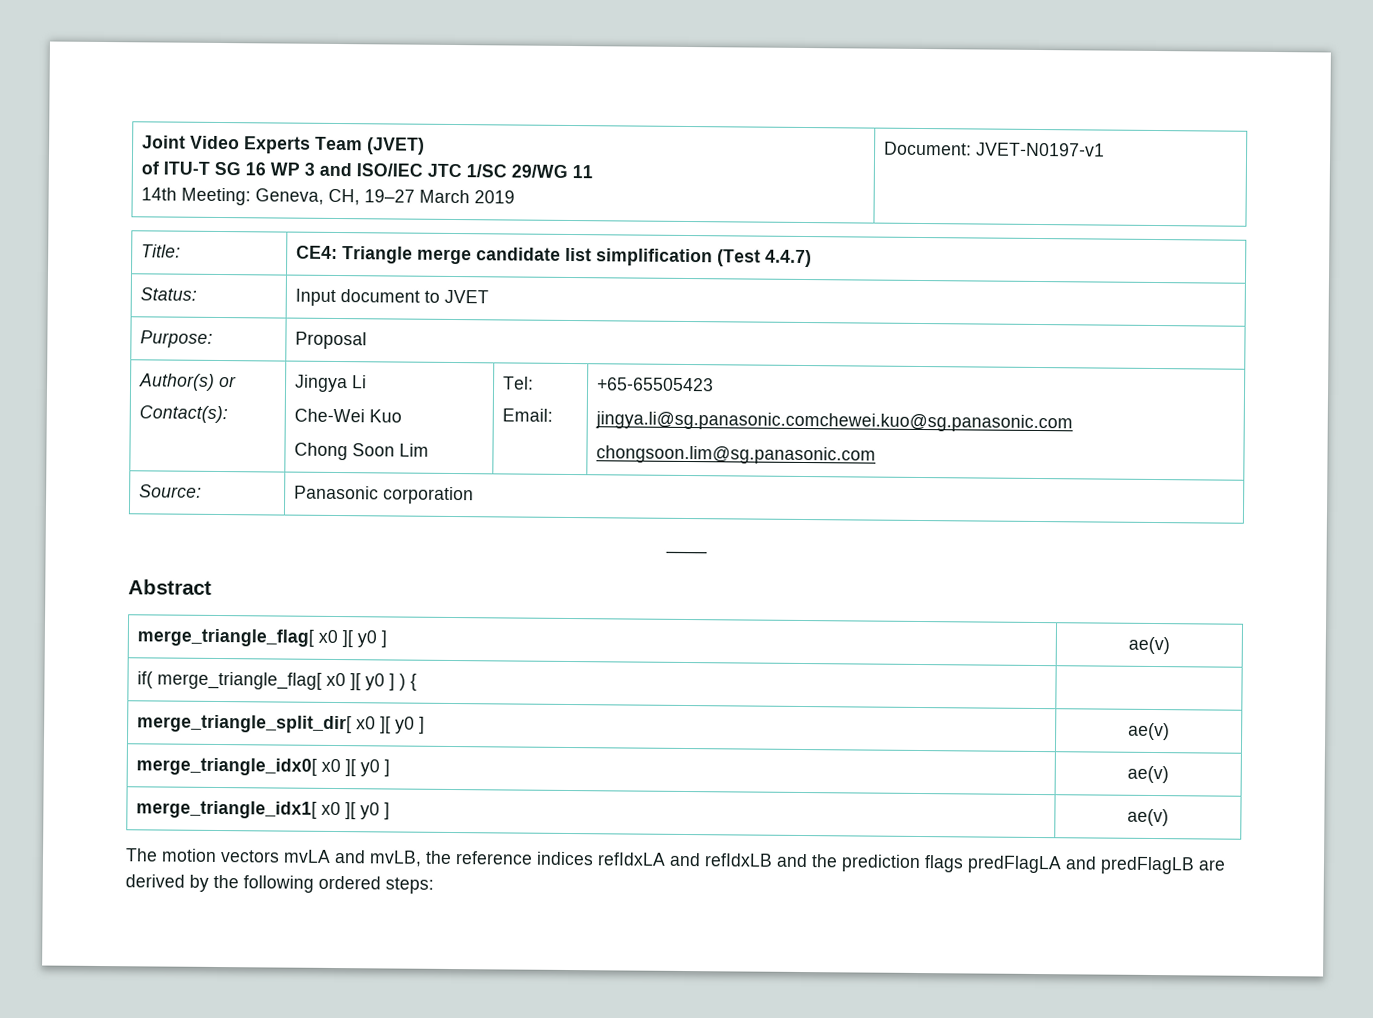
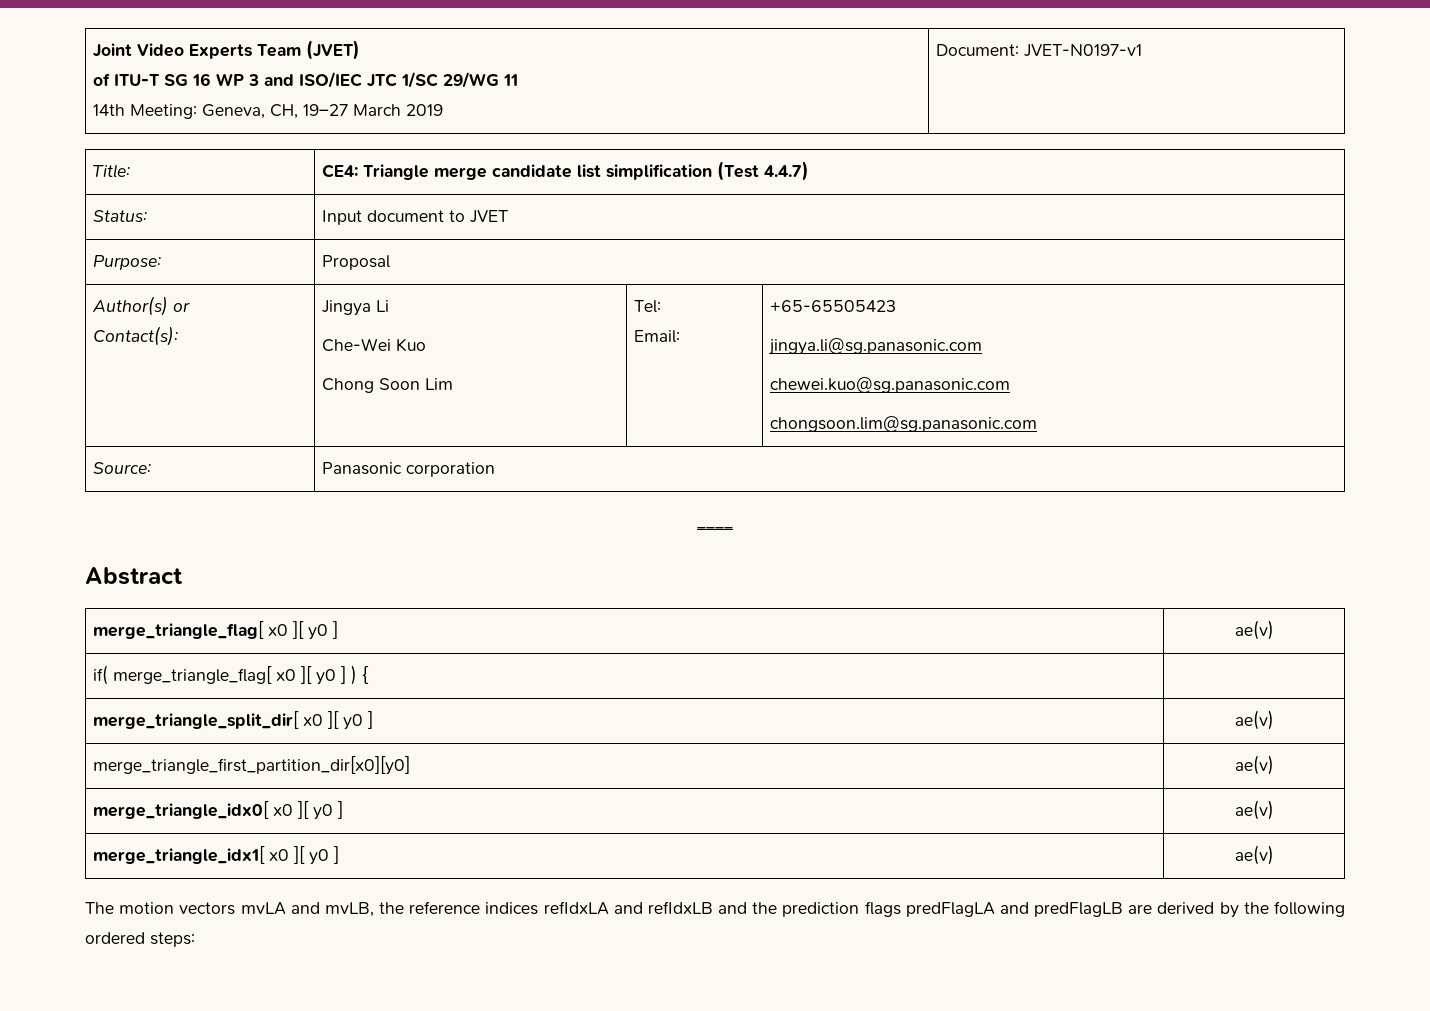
[595,411,1074,433] jingya.li@sg.panasonic.comchewei.kuo@sg.panasonic.com -> [767,338,982,355] [769,377,1010,393] jingya.li@sg.panasonic.com // chewei.kuo@sg.panasonic.com
(1170, 731) none -> [92,756,410,775] [1234,755,1274,775] // merge_triangle_first_partition_dir[x0][y0] | ae(v)

